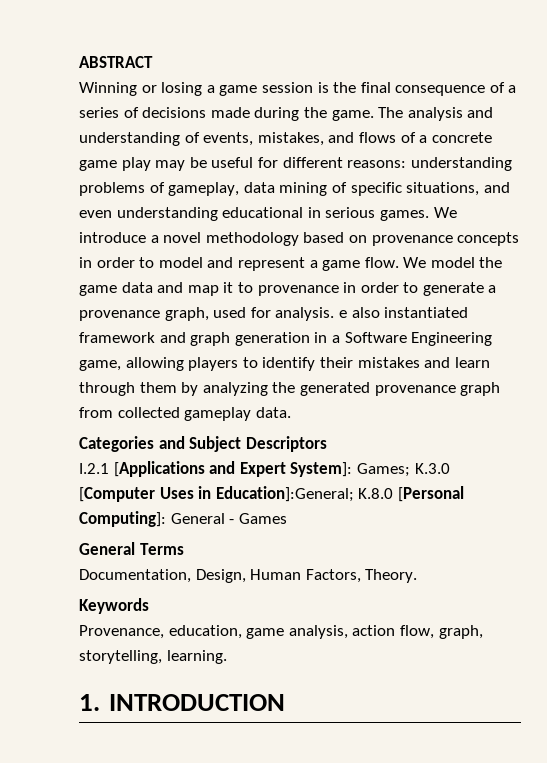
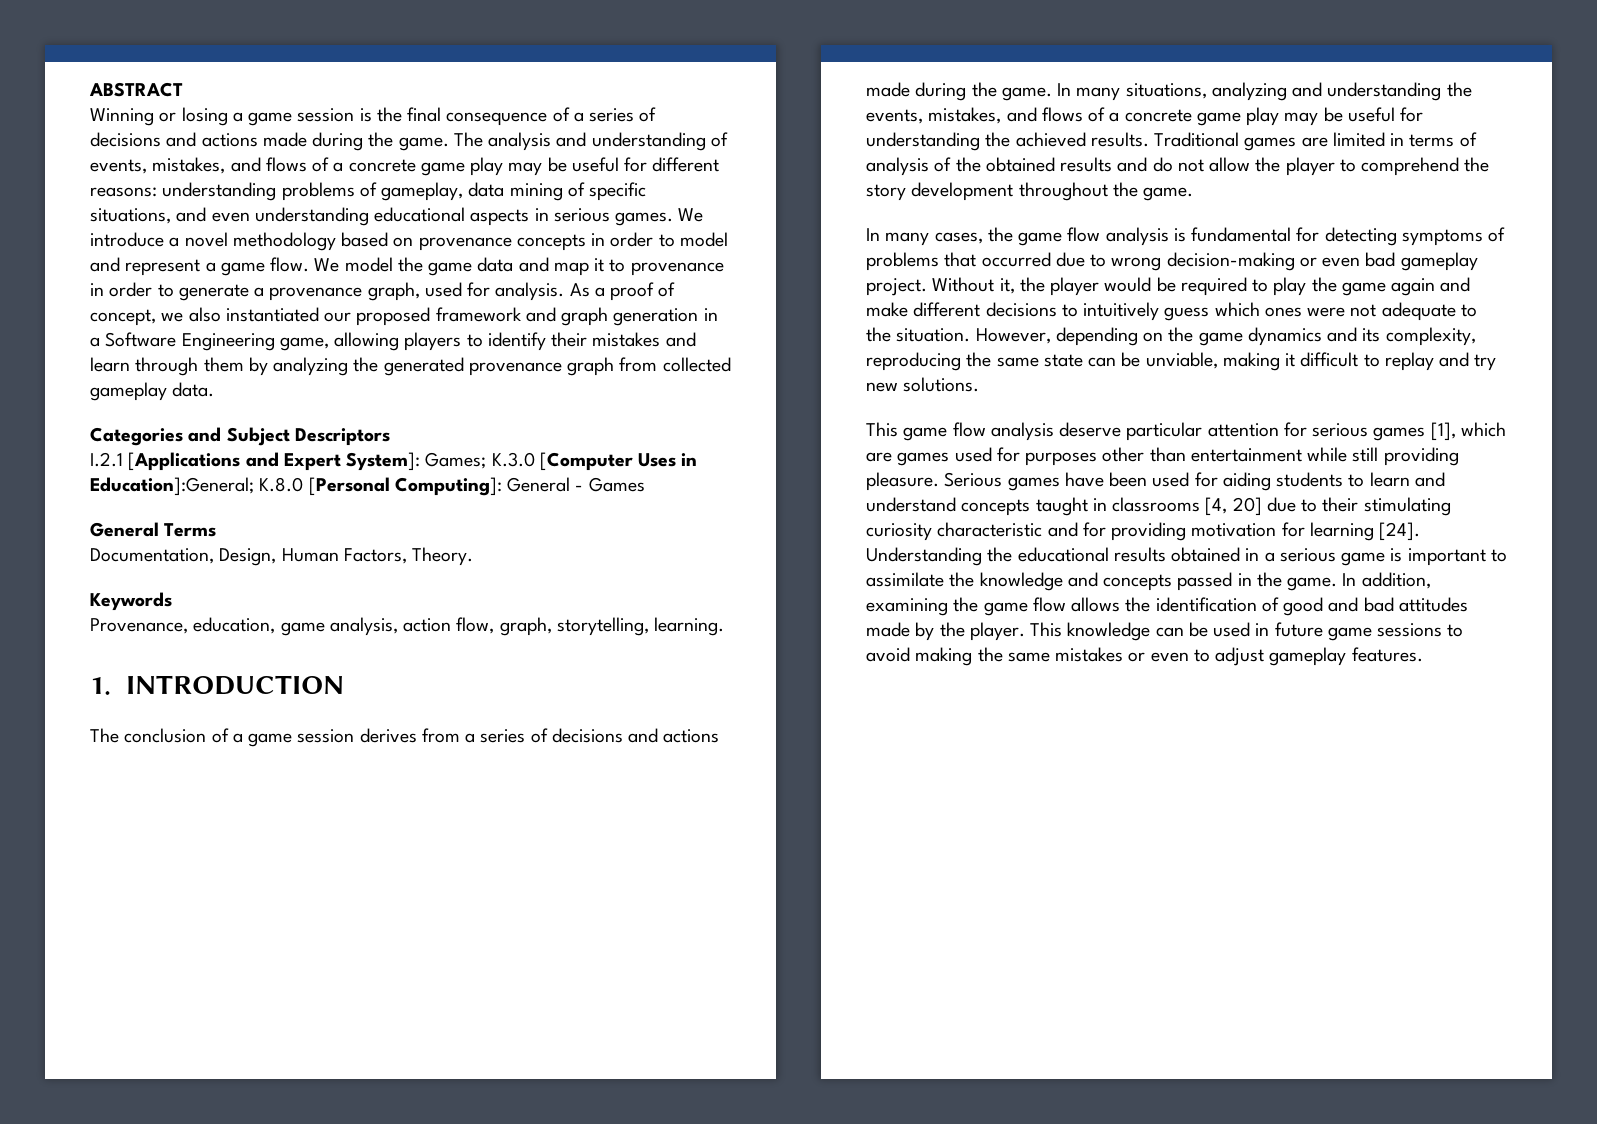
(207, 112) none -> [166,132,258,147] and actions
(304, 212) none -> [470,209,530,226] aspects
[338,307,469,318] e also instantiated -> [569,282,676,301] [90,307,431,326] As a proof of concept, we also instantiated our proposed
(285, 702) none -> [90,728,720,747] [866,82,1472,101] [866,107,1424,126] [866,132,1477,151] [866,157,1490,176] [866,182,1194,201] [866,227,1506,246] [866,252,1478,271] [866,277,1471,296] [866,302,1477,321] [866,327,1476,346] [866,352,1497,371] [866,377,980,392] [866,422,1506,441] [866,447,1459,466] [866,472,1445,491] [866,497,1451,516] [866,522,1421,541] [866,547,1507,566] [866,572,1431,591] [866,597,1468,616] [866,622,1464,641] [866,647,1423,666] // The conclusion of a game session derives from a series of decisions and actions made during the game. In many situations, analyzing and understanding the events, mistakes, and flows of a concrete game play may be useful for understanding the achieved results. Traditional games are limited in terms of analysis of the obtained results and do not allow the player to comprehend the story development throughout the game. // In many cases, the game flow analysis is fundamental for detecting symptoms of problems that occurred due to wrong decision-making or even bad gameplay project. Without it, the player would be required to play the game again and make different decisions to intuitively guess which ones were not adequate to the situation. However, depending on the game dynamics and its complexity, reproducing the same state can be unviable, making it difficult to replay and try new solutions. // This game flow analysis deserve particular attention for serious games [1], which are games used for purposes other than entertainment while still providing pleasure. Serious games have been used for aiding students to learn and understand concepts taught in classrooms [4, 20] due to their stimulating curiosity characteristic and for providing motivation for learning [24]. Understanding the educational results obtained in a serious game is important to assimilate the knowledge and concepts passed in the game. In addition, examining the game flow allows the identification of good and bad attitudes made by the player. This knowledge can be used in future game sessions to avoid making the same mistakes or even to adjust gameplay features.

